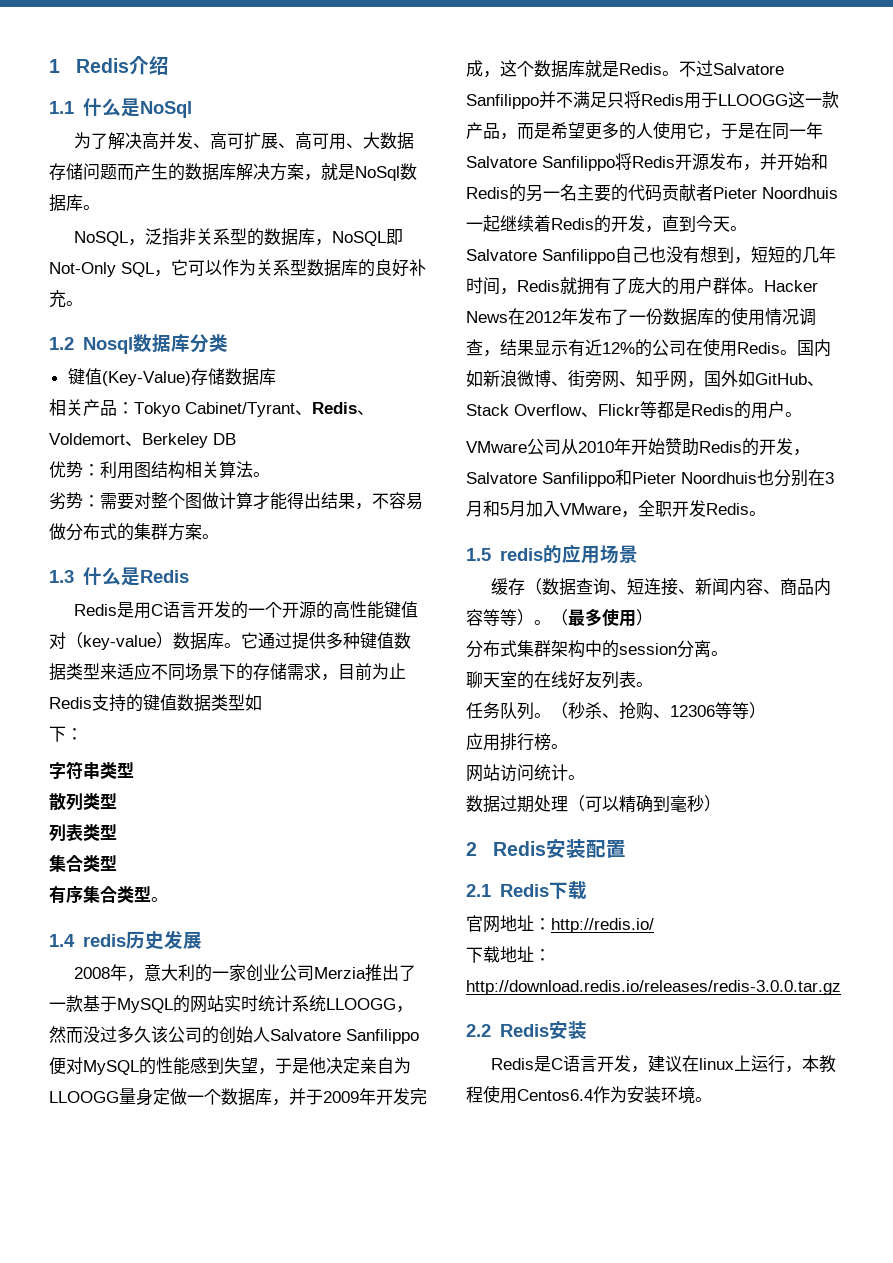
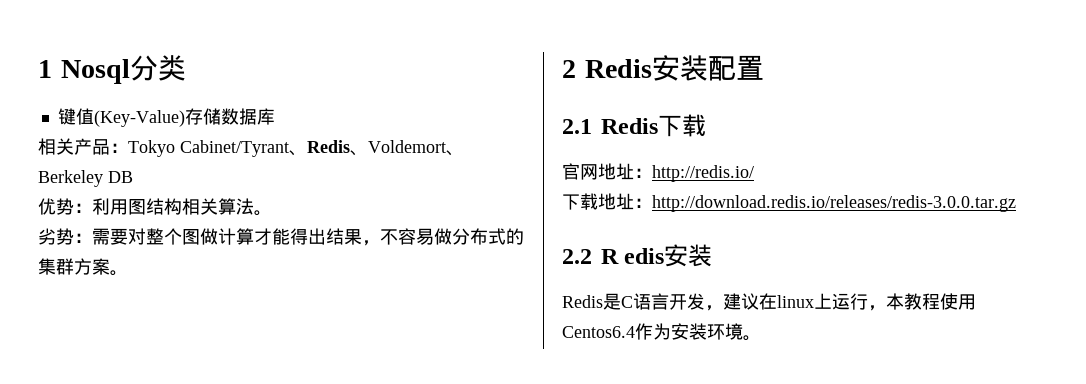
[76,56,170,75] [49,98,192,118] [73,132,414,150] [49,163,417,181] [49,194,100,212] [73,228,403,246] [49,259,426,277] [49,290,83,308] [49,334,190,354] Redis介绍 // 1.1什么是NoSql // 为了解决高并发、高可扩展、高可用、大数据存储问题而产生的数据库解决方案，就是NoSql数据库。 // NoSQL，泛指非关系型的数据库，NoSQL即Not-Only SQL，它可以作为关系型数据库的良好补充。 // 1.2 Nosql数据库 -> [61,59,130,84] Nosql
[49,567,189,586] [73,601,418,619] [49,632,411,650] [49,663,406,681] [49,694,262,712] [49,726,83,742] [49,761,134,779] [49,793,117,811] [49,824,117,842] [49,855,117,872] [49,886,168,903] [49,930,202,950] [73,964,416,982] [49,995,413,1013] [49,1026,419,1044] [49,1057,411,1075] [49,1088,427,1106] [466,60,784,78] [466,91,839,109] [466,121,823,140] [466,153,828,171] [466,184,838,202] [466,215,747,233] [466,246,836,264] [466,277,818,295] [466,307,816,326] [466,338,831,357] [466,370,824,388] [466,401,802,419] [466,438,810,456] [466,469,834,487] [466,500,766,518] [466,544,638,564] [490,578,831,596] [466,608,653,627] [466,640,728,658] [466,671,653,689] [466,702,766,720] [466,733,568,751] [466,764,585,782] [466,795,721,813] // 1.3什么是Redis // Redis是用C语言开发的一个开源的高性能键值对（key-value）数据库。它通过提供多种键值数据类型来适应不同场景下的存储需求，目前为止Redis支持的键值数据类型如 // 下： // 字符串类型 // 散列类型 // 列表类型 // 集合类型 // 有序集合类型。 // 1.4 redis历史发展 // 2008年，意大利的一家创业公司Merzia推出了一款基于MySQL的网站实时统计系统LLOOGG，然而没过多久该公司的创始人Salvatore Sanfilippo便对MySQL的性能感到失望，于是他决定亲自为LLOOGG量身定做一个数据库，并于2009年开发完成，这个数据库就是Redis。不过Salvatore Sanfilippo并不满足只将Redis用于LLOOGG这一款产品，而是希望更多的人使用它，于是在同一年Salvatore Sanfilippo将Redis开源发布，并开始和Redis的另一名主要的代码贡献者Pieter Noordhuis一起继续着Redis的开发，直到今天。 // Salvatore Sanfilippo自己也没有想到，短短的几年时间，Redis就拥有了庞大的用户群体。Hacker News在2012年发布了一份数据库的使用情况调查，结果显示有近12%的公司在使用Redis。国内如新浪微博、街旁网、知乎网，国外如GitHub、Stack Overflow、Flickr等都是Redis的用户。 // VMware公司从2010年开始赞助Redis的开发，Salvatore Sanfilippo和Pieter Noordhuis也分别在3月和5月加入VMware，全职开发Redis。 // 1.5 redis的应用场景 // 缓存（数据查询、短连接、新闻内容、商品内容等等）。（最多使用） // 分布式集群架构中的session分离。 // 聊天室的在线好友列表。 // 任务队列。（秒杀、抢购、12306等等） // 应用排行榜。 // 网站访问统计。 // 数据过期处理（可以精确到毫秒） -> (128, 273) none
[499,1024,549,1037] Redis -> [601,248,665,264] R edis

